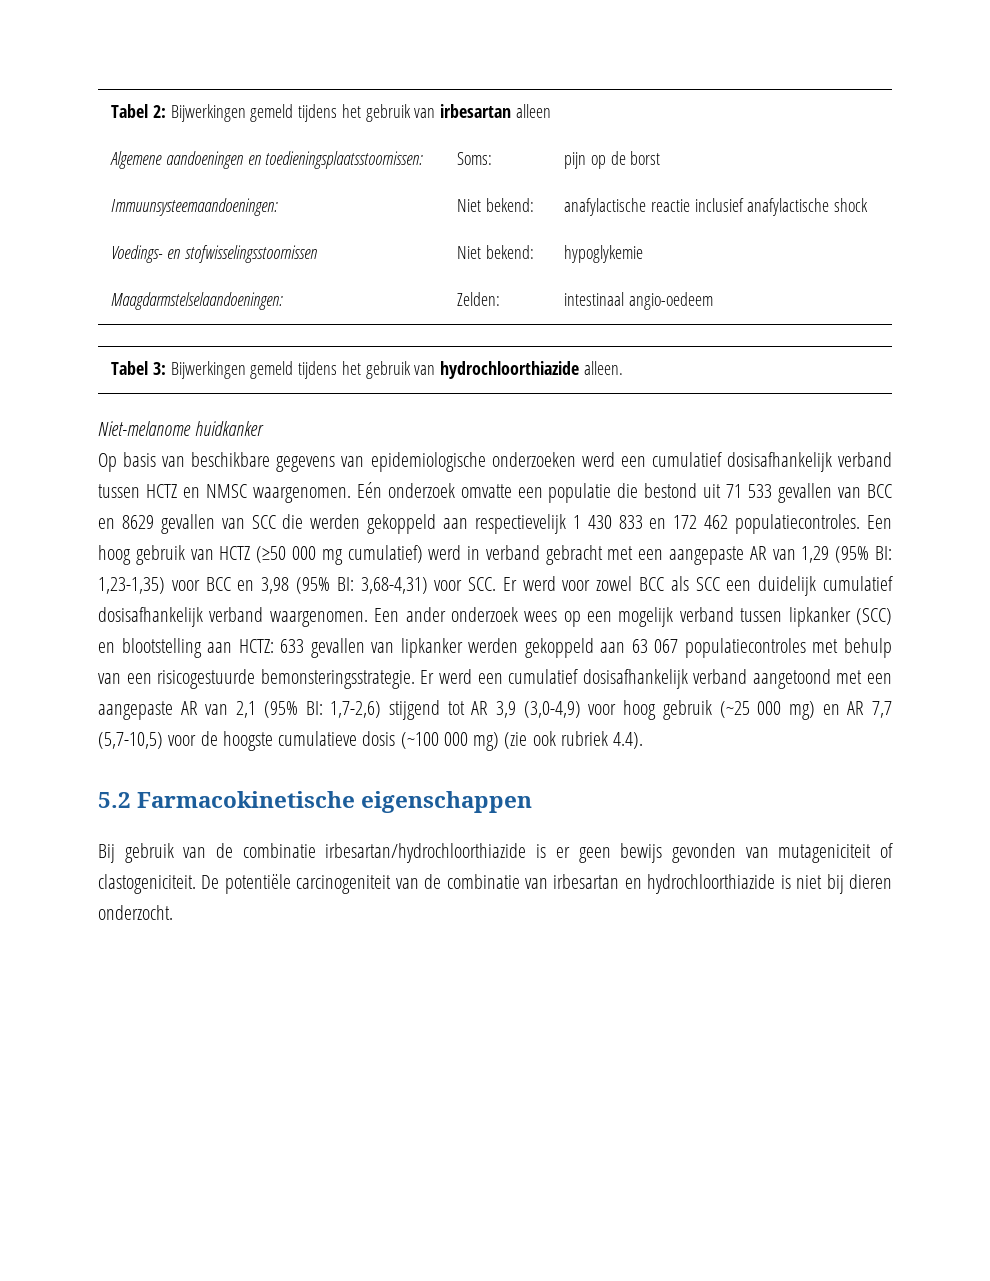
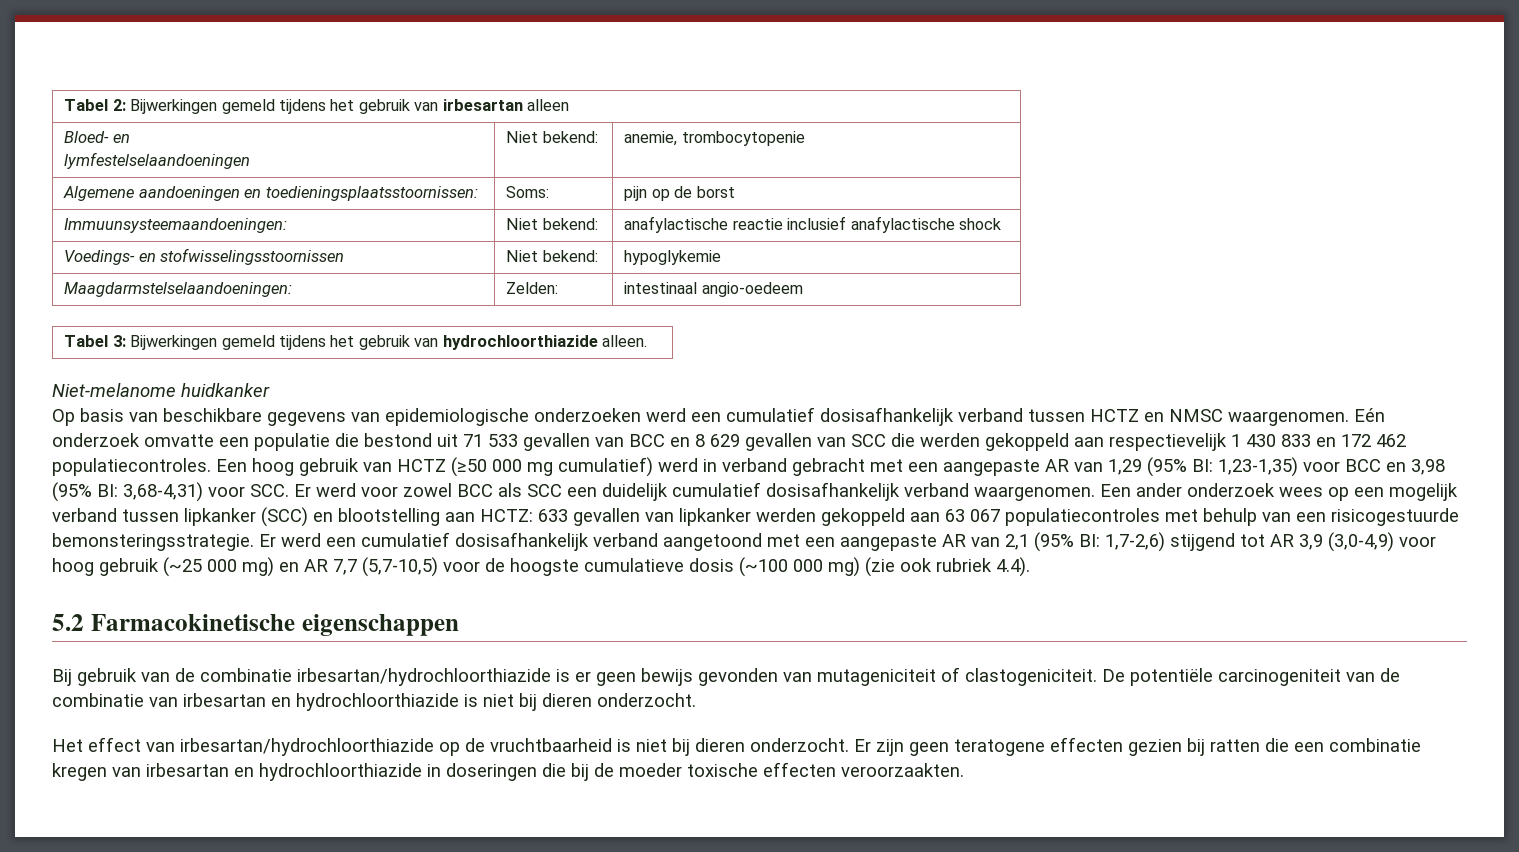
(551, 111) none -> [64,131,130,143] [64,152,251,169] [506,131,598,143] [624,131,805,146] // Bloed- en // lymfestelselaandoeningen | Niet bekend: | anemie, trombocytopenie
[121,515,154,529] 8629 -> [695,434,740,447] 8 629
(173, 912) none -> [52,737,1421,756] [52,762,964,781] // Het effect van irbesartan/hydrochloorthiazide op de vruchtbaarheid is niet bij dieren onderzocht. Er zijn geen teratogene effecten gezien bij ratten die een combinatie kregen van irbesartan en hydrochloorthiazide in doseringen die bij de moeder toxische effecten veroorzaakten.

